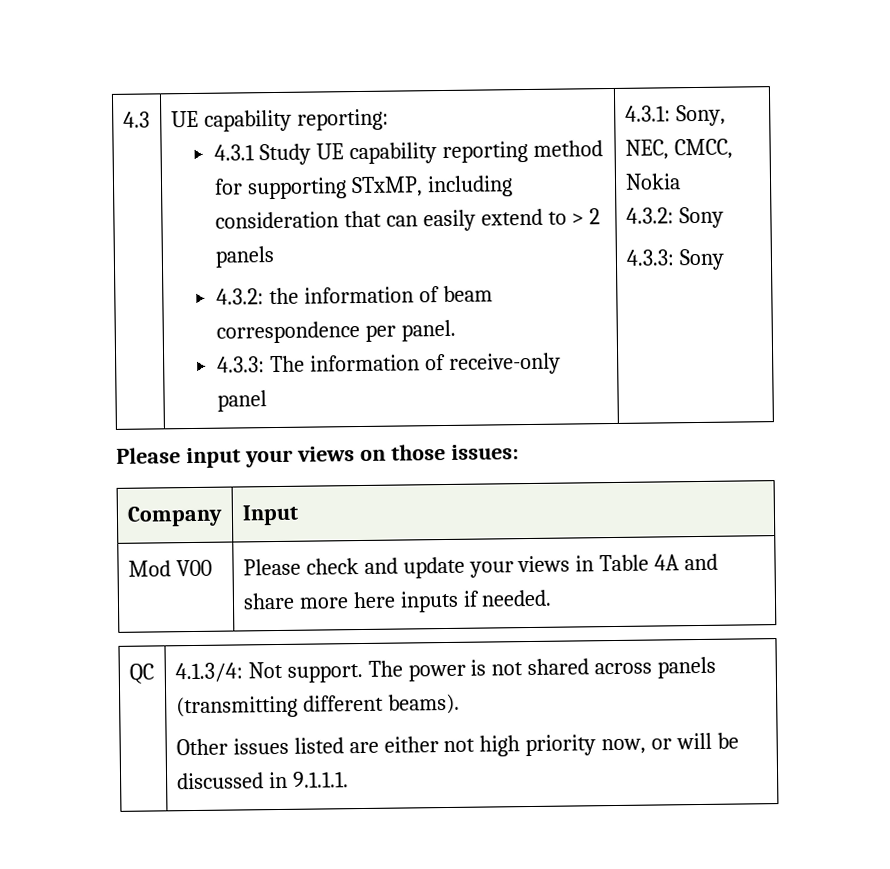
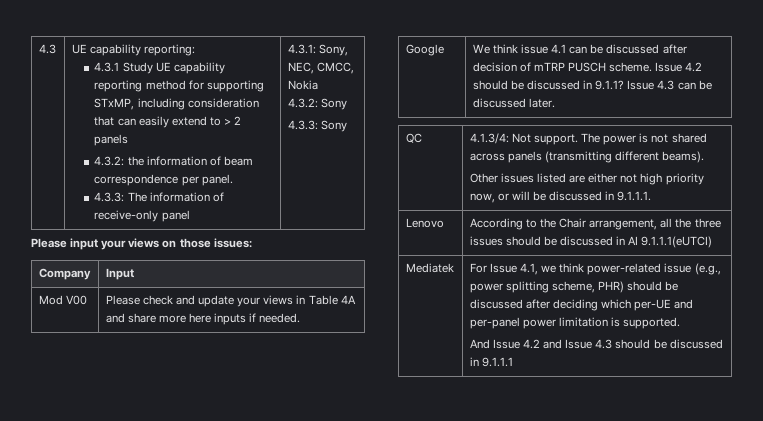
(553, 598) none -> [405,44,444,56] [472,44,687,54] [472,62,703,72] [472,80,712,90] [472,98,555,108] // Google | We think issue 4.1 can be discussed after decision of mTRP PUSCH scheme. Issue 4.2 should be discussed in 9.1.1? Issue 4.3 can be discussed later.
(349, 779) none -> [405,218,444,228] [469,218,721,230] [469,236,713,248] [405,263,454,273] [469,263,721,275] [469,281,679,293] [469,299,694,311] [469,317,681,329] [469,339,723,349] [469,357,513,367] // Lenovo | According to the Chair arrangement, all the three issues should be discussed in AI 9.1.1.1(eUTCI) // Mediatek | For Issue 4.1, we think power-related issue (e.g., power splitting scheme, PHR) should be discussed after deciding which per-UE and per-panel power limitation is supported. // And Issue 4.2 and Issue 4.3 should be discussed in 9.1.1.1

